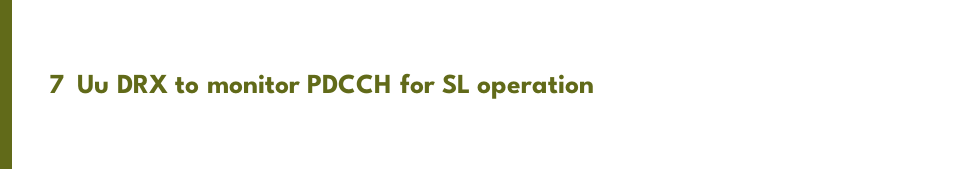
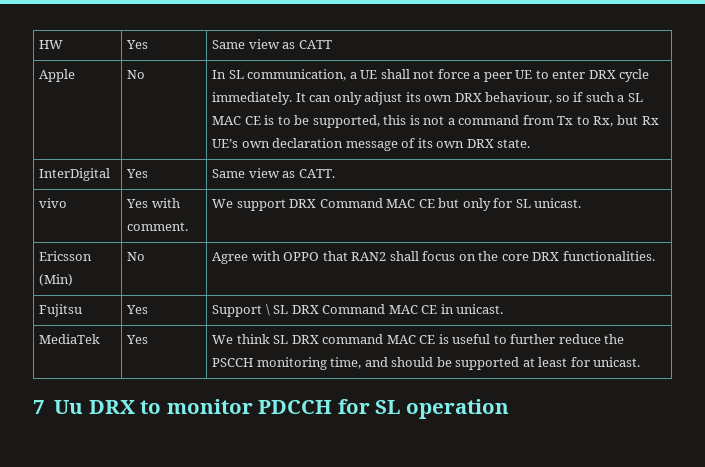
(49, 83) none -> [39,40,64,49] [126,40,149,49] [212,39,332,49] [39,69,76,82] [127,70,146,79] [212,69,650,82] [212,92,643,105] [212,115,659,128] [212,138,531,151] [39,168,111,181] [126,169,149,178] [212,168,335,178] [39,198,68,208] [126,198,180,208] [127,222,189,231] [212,198,582,211] [39,251,93,261] [39,274,74,286] [127,252,146,261] [212,251,655,264] [39,304,83,317] [126,305,149,314] [212,304,504,317] [39,334,101,344] [126,335,149,344] [212,334,625,344] [212,357,641,370] HW | Yes | Same view as CATT // Apple | No | In SL communication, a UE shall not force a peer UE to enter DRX cycle immediately. It can only adjust its own DRX behaviour, so if such a SL MAC CE is to be supported, this is not a command from Tx to Rx, but Rx UE’s own declaration message of its own DRX state. // InterDigital | Yes | Same view as CATT. // vivo | Yes with comment. | We support DRX Command MAC CE but only for SL unicast. // Ericsson (Min) | No | Agree with OPPO that RAN2 shall focus on the core DRX functionalities. // Fujitsu | Yes | Support \ SL DRX Command MAC CE in unicast. // MediaTek | Yes | We think SL DRX command MAC CE is useful to further reduce the PSCCH monitoring time, and should be supported at least for unicast. //

